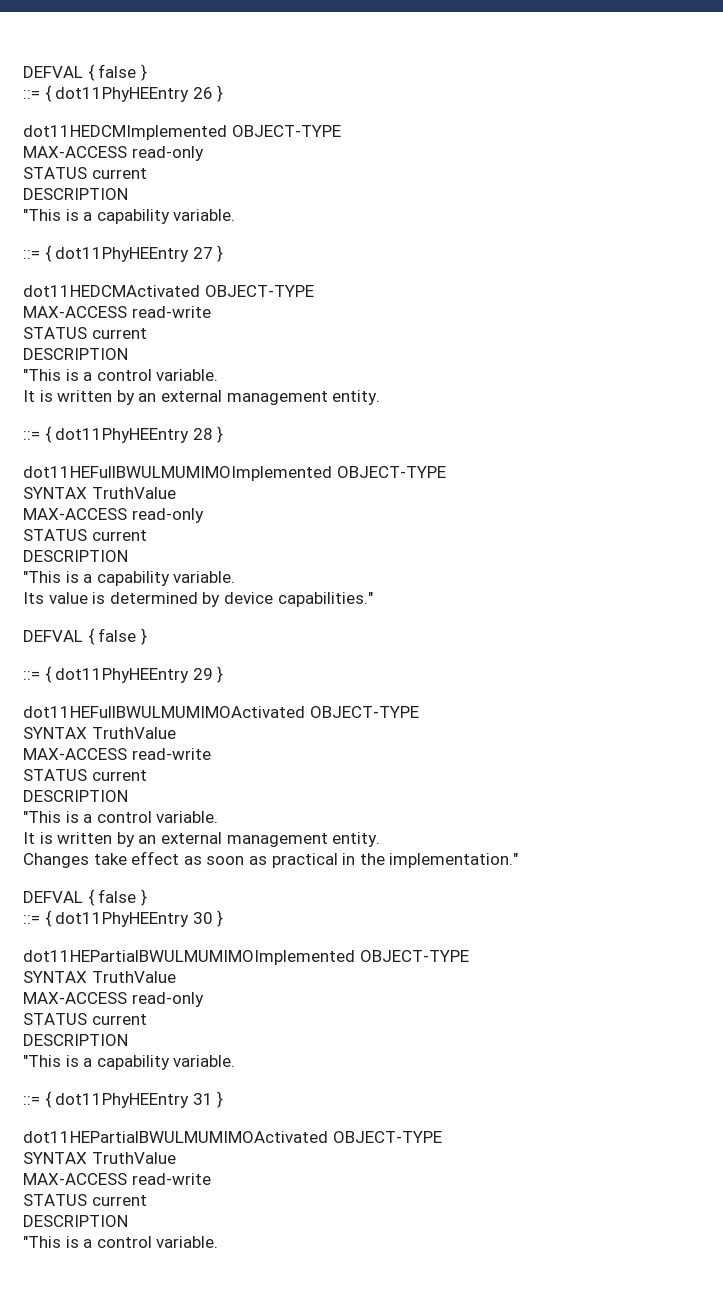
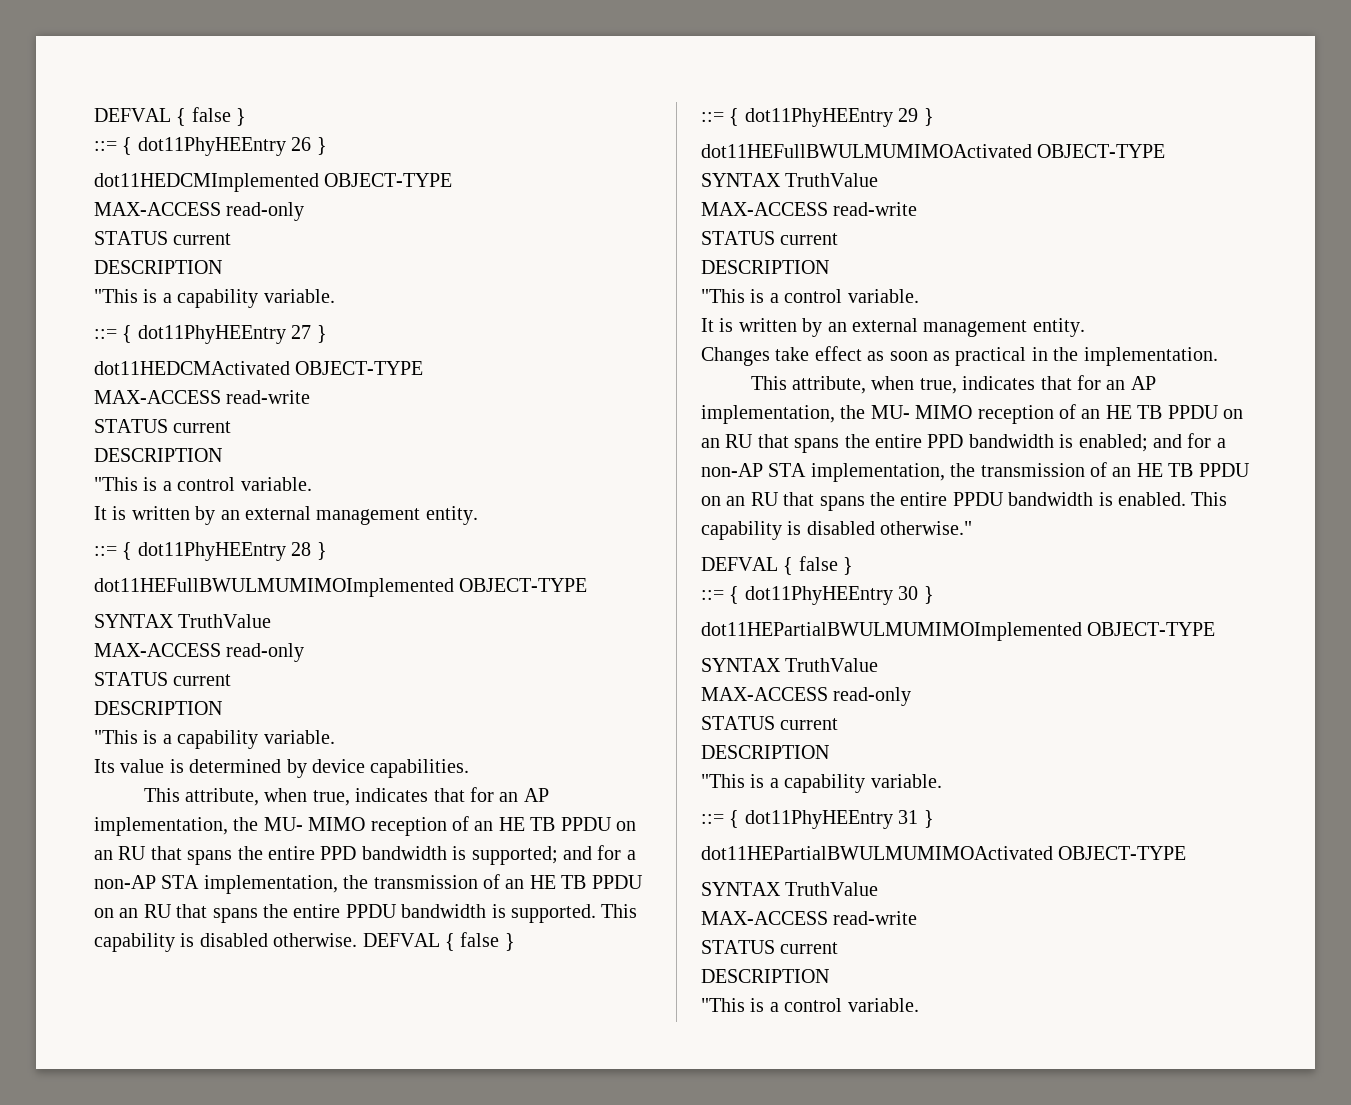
[277,592,373,607] capabilities." // -> [370,759,470,778] [143,787,549,806] [94,816,636,836] [94,845,636,865] [94,874,643,894] [94,904,638,923] [94,933,358,952] capabilities. // This attribute, when true, indicates that for an AP implementation, the MU- MIMO reception of an HE TB PPDU on an RU that spans the entire PPD bandwidth is supported; and for a non-AP STA implementation, the transmission of an HE TB PPDU on an RU that spans the entire PPDU bandwidth is supported. This capability is disabled otherwise.
[389,853,519,868] implementation." -> [1083,347,1218,366] [750,375,1156,394] [701,404,1243,424] [701,433,1226,453] [701,462,1250,482] [701,492,1228,511] [701,521,973,540] implementation. // This attribute, when true, indicates that for an AP implementation, the MU- MIMO reception of an HE TB PPDU on an RU that spans the entire PPD bandwidth is enabled; and for a non-AP STA implementation, the transmission of an HE TB PPDU on an RU that spans the entire PPDU bandwidth is enabled. This capability is disabled otherwise."

